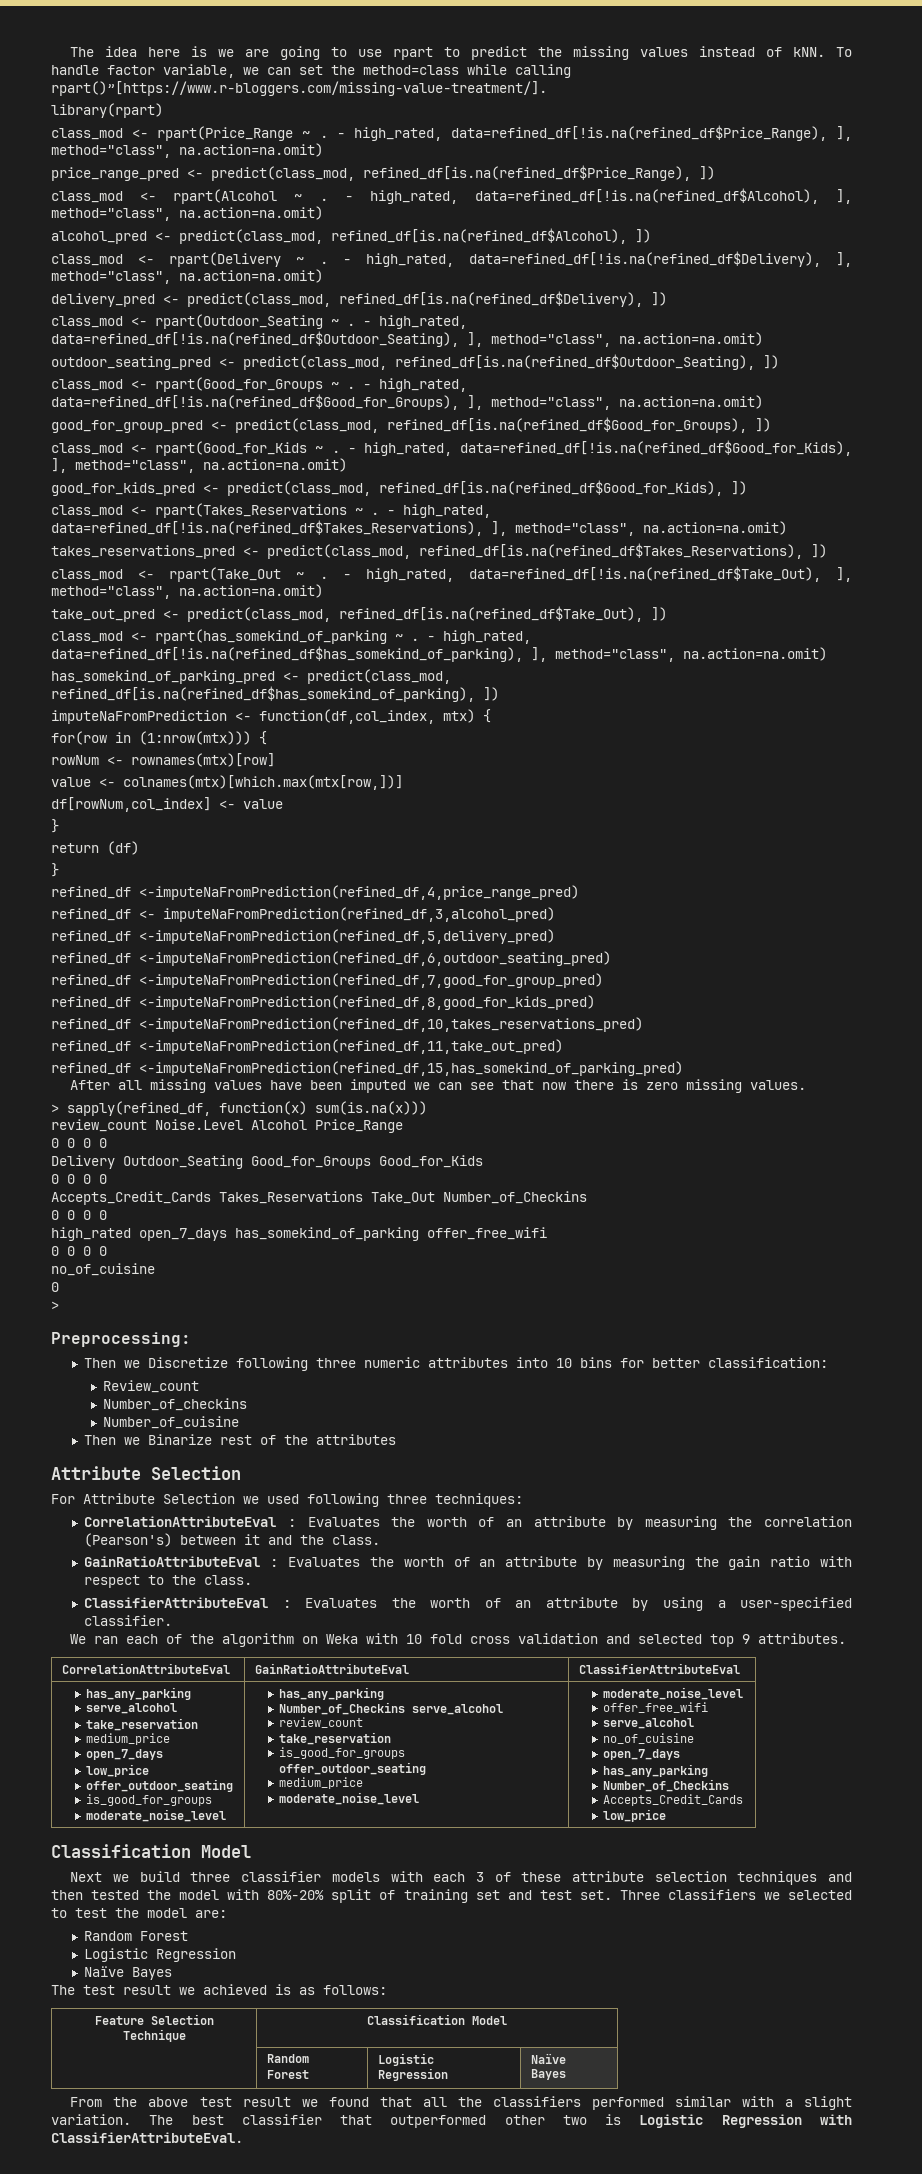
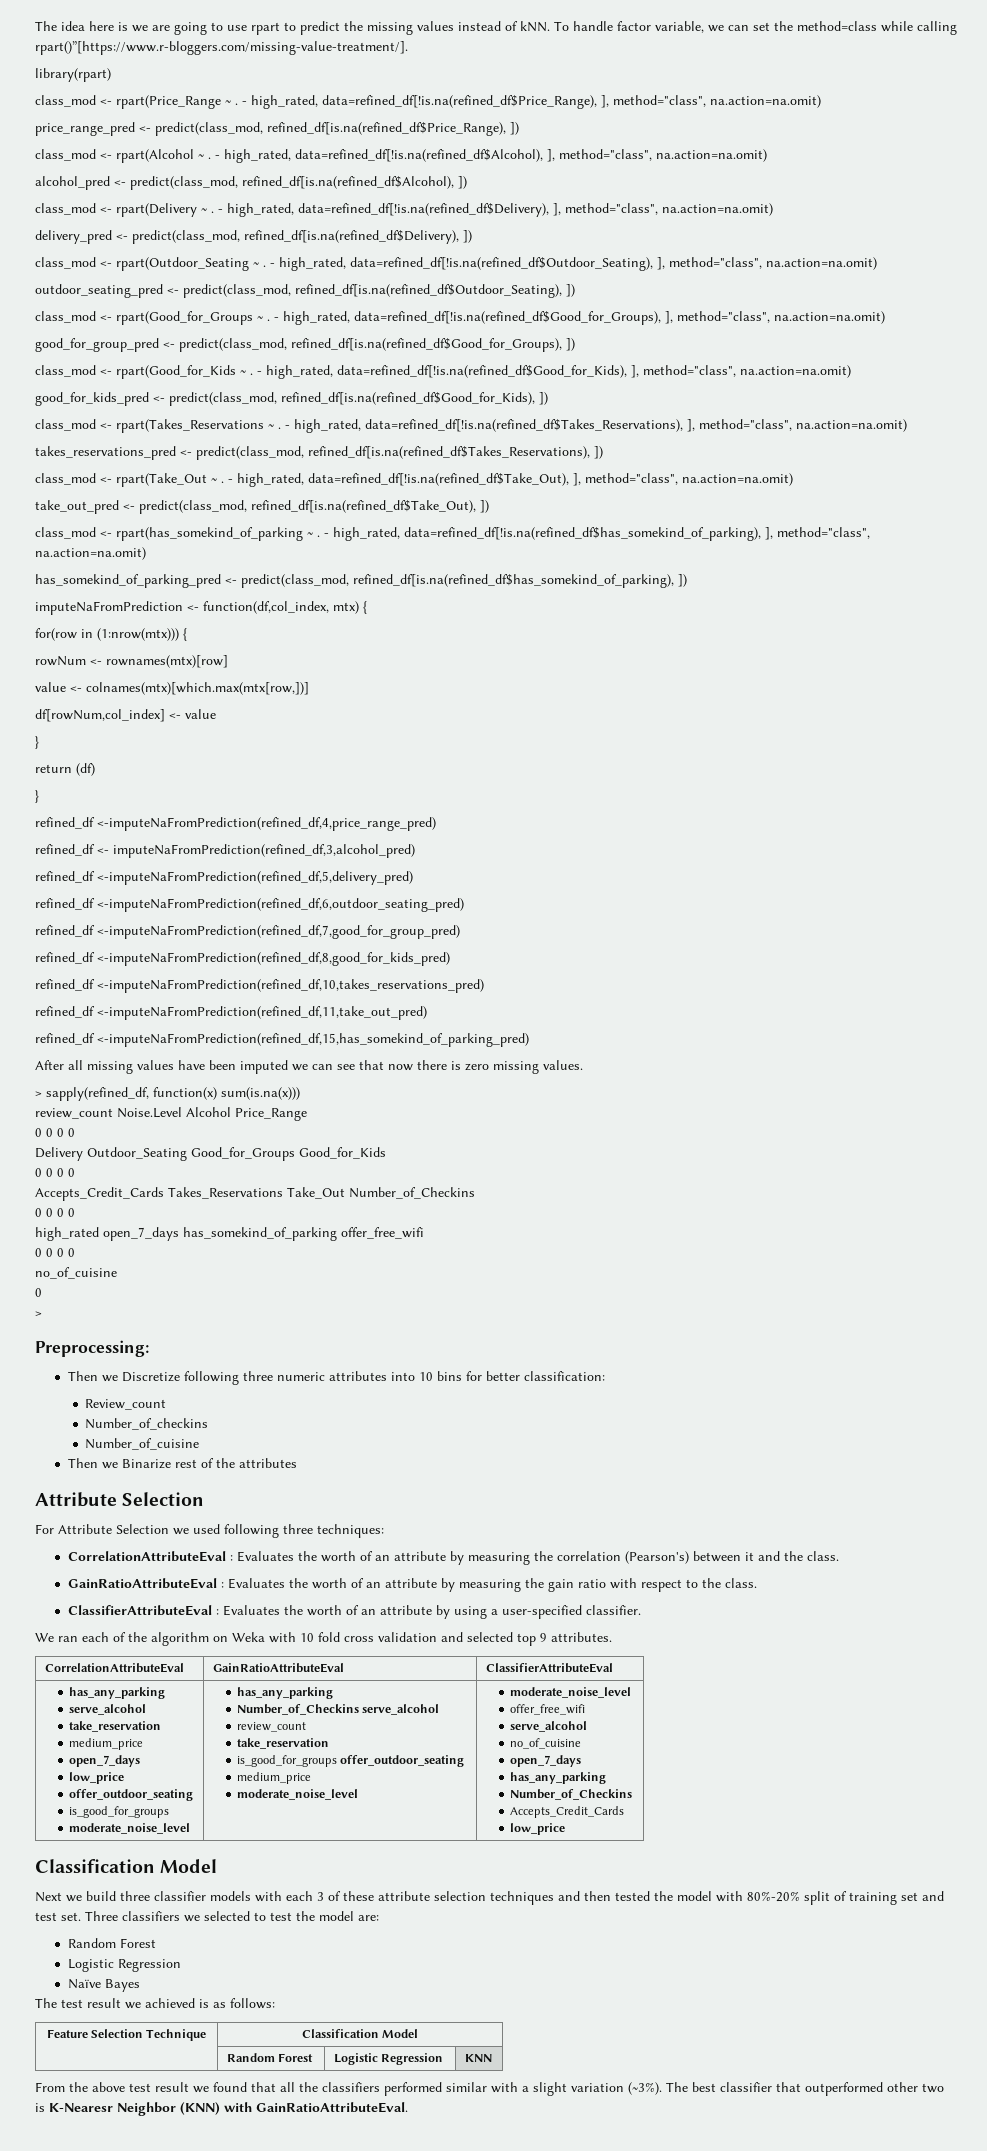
[530,2053,566,2064] [530,2069,566,2080] Naïve Bayes -> [464,2054,492,2062] KNN
[51,2114,131,2125] variation. -> [571,2082,662,2095] variation (~3%).
[639,2114,852,2128] [51,2132,243,2143] Logistic Regression with ClassifierAttributeEval. -> [49,2102,408,2116] K-Nearesr Neighbor (KNN) with GainRatioAttributeEval.

